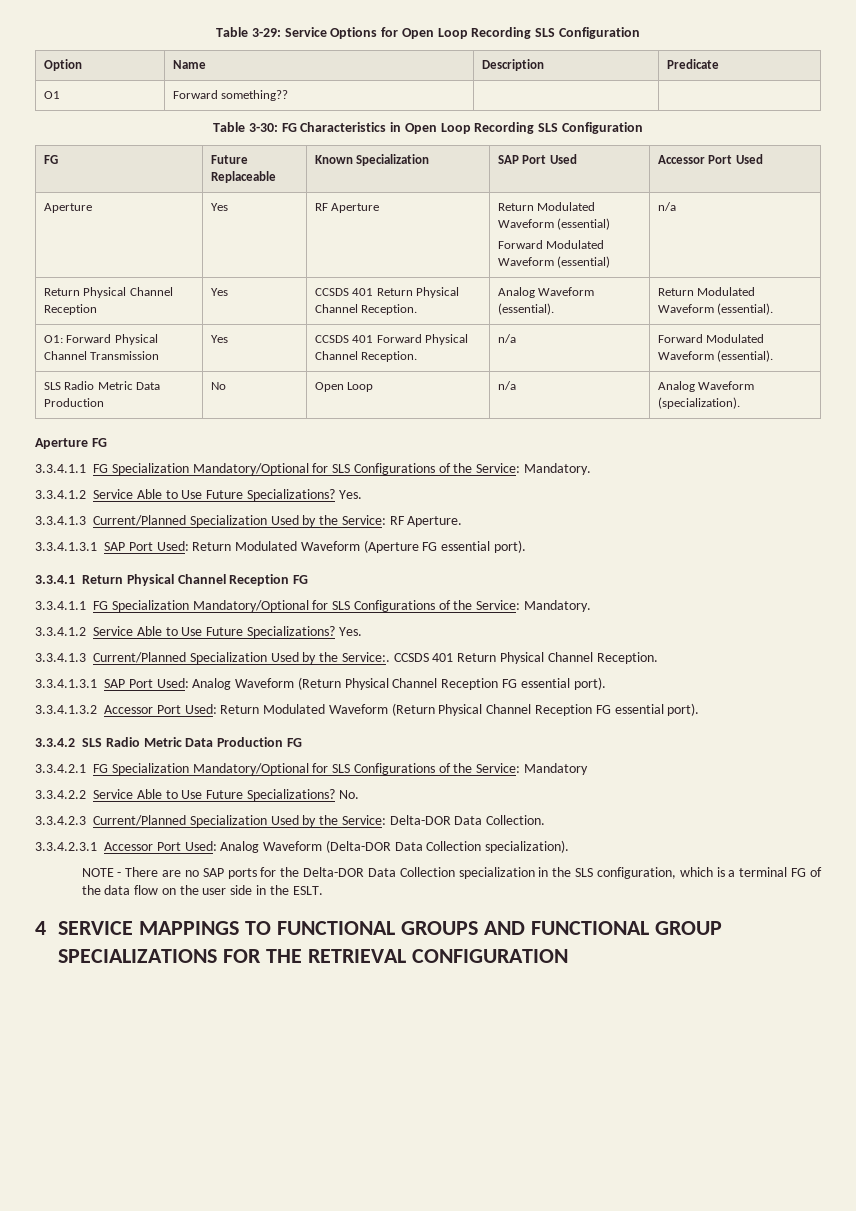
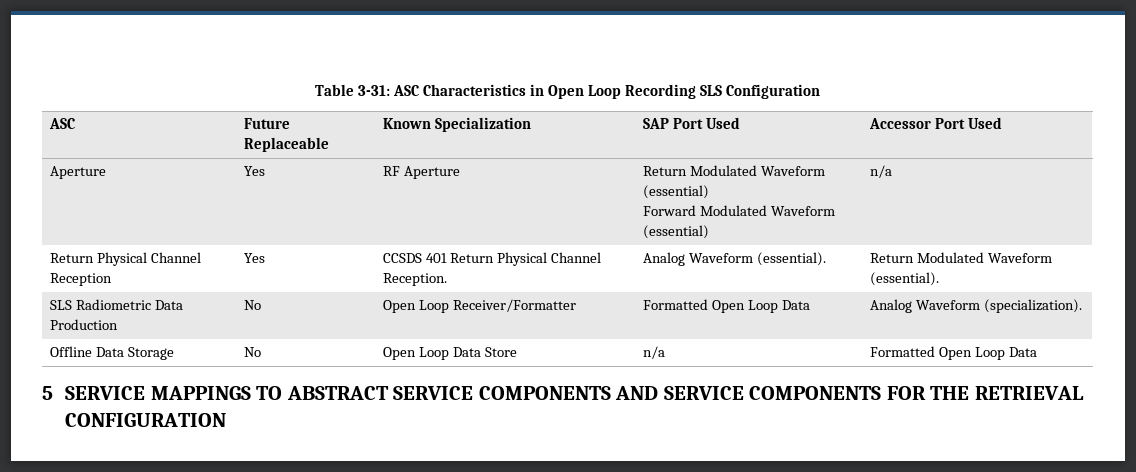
[215,27,641,39] [43,59,82,71] [172,60,206,69] [481,59,544,71] [666,59,719,69] [43,91,60,99] [172,90,289,101] [212,122,297,132] Table 3-29: Service Options for Open Loop Recording SLS Configuration // Option | Name | Description | Predicate // O1 | Forward something?? | | // Table 3-30: FG -> [315,84,420,96] Table 3-31: ASC
[43,155,58,164] FG -> [49,118,76,129] ASC
[43,334,158,345] [43,351,160,360] [210,335,228,343] [314,334,469,345] [314,351,418,362] [497,334,516,343] [657,334,765,343] [657,350,774,362] [43,381,133,390] // O1: Forward Physical Channel Transmission | Yes | CCSDS 401 Forward Physical Channel Reception. | n/a | Forward Modulated Waveform (essential). // SLS Radio Metric -> [50,299,152,310] // SLS Radiometric
[497,381,516,390] [657,381,755,392] [657,397,740,409] [35,438,107,449] [35,463,592,475] [35,489,362,501] [35,515,463,527] [35,540,527,553] [35,574,309,586] [35,600,592,612] [35,626,362,638] [35,652,658,664] [35,677,606,690] [35,703,700,716] [35,737,302,747] [35,763,589,775] [35,789,359,801] [35,815,546,827] [35,840,570,853] [81,867,822,879] [81,885,323,895] [35,921,722,935] [58,949,218,963] | n/a | Analog Waveform (specialization). // Aperture FG // 3.3.4.1.1 FG Specialization Mandatory/Optional for SLS Configurations of the Service: Mandatory. // 3.3.4.1.2 Service Able to Use Future Specializations? Yes. // 3.3.4.1.3 Current/Planned Specialization Used by the Service: RF Aperture. // 3.3.4.1.3.1 SAP Port Used: Return Modulated Waveform (Aperture FG essential port). // 3.3.4.1 Return Physical Channel Reception FG // 3.3.4.1.1 FG Specialization Mandatory/Optional for SLS Configurations of the Service: Mandatory. // 3.3.4.1.2 Service Able to Use Future Specializations? Yes. // 3.3.4.1.3 Current/Planned Specialization Used by the Service:. CCSDS 401 Return Physical Channel Reception. // 3.3.4.1.3.1 SAP Port Used: Analog Waveform (Return Physical Channel Reception FG essential port). // 3.3.4.1.3.2 Accessor Port Used: Return Modulated Waveform (Return Physical Channel Reception FG essential port). // 3.3.4.2 SLS Radio Metric Data Production FG // 3.3.4.2.1 FG Specialization Mandatory/Optional for SLS Configurations of the Service: Mandatory // 3.3.4.2.2 Service Able to Use Future Specializations? No. // 3.3.4.2.3 Current/Planned Specialization Used by the Service: Delta-DOR Data Collection. // 3.3.4.2.3.1 Accessor Port Used: Analog Waveform (Delta-DOR Data Collection specialization). // NOTE - There are no SAP ports for the Delta-DOR Data Collection specialization in the SLS configuration, which is a terminal FG of the data flow on the user side in the ESLT. // 4 SERVICE MAPPINGS TO FUNCTIONAL GROUPS AND FUNCTIONAL GROUP SPECIALIZATIONS -> [453,299,577,312] [643,299,810,313] [870,299,1083,313] [50,346,175,360] [244,347,262,357] [383,347,517,360] [643,346,666,359] [870,346,1037,360] [42,386,882,400] Receiver/Formatter | Formatted Open Loop Data | Analog Waveform (specialization). // Offline Data Storage | No | Open Loop Data Store | n/a | Formatted Open Loop Data // 5 SERVICE MAPPINGS TO ABSTRACT SERVICE COMPONENTS AND SERVICE COMPONENTS

